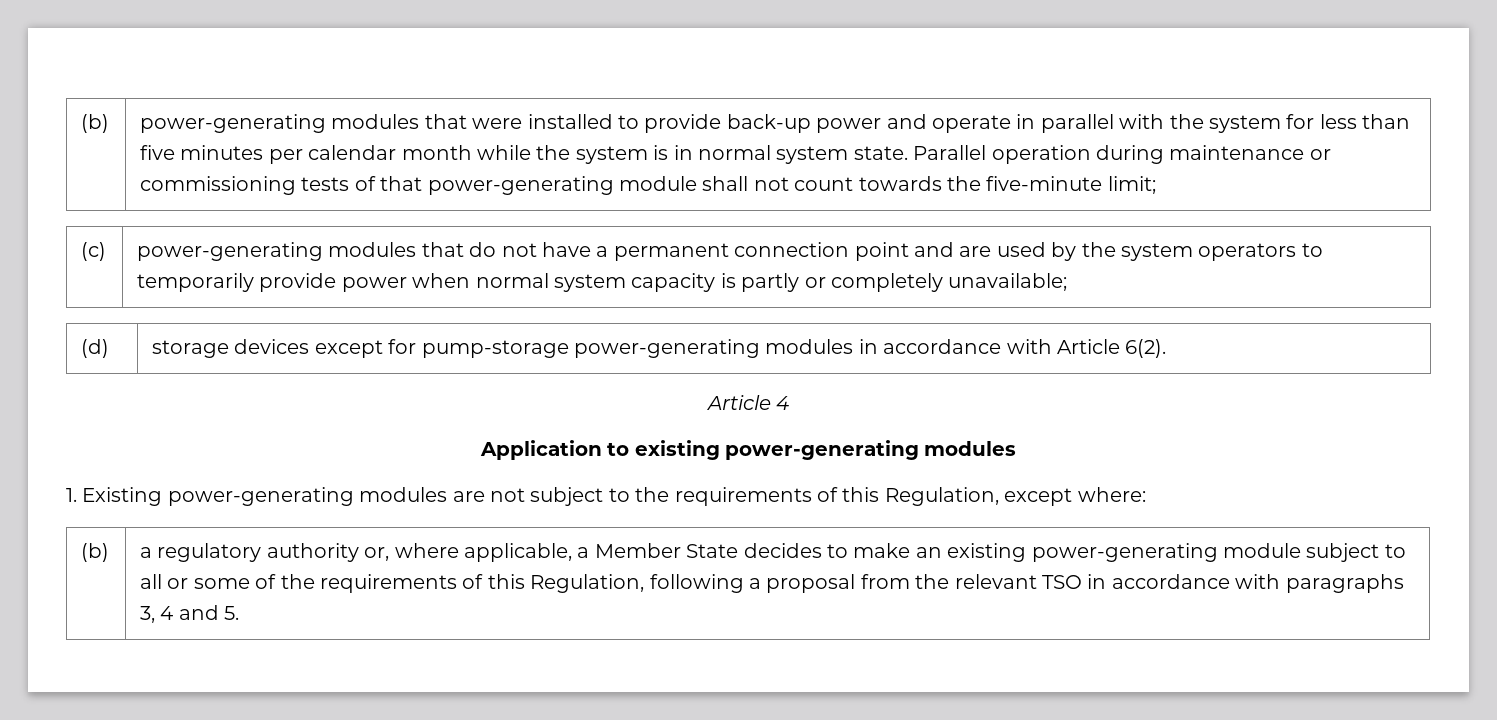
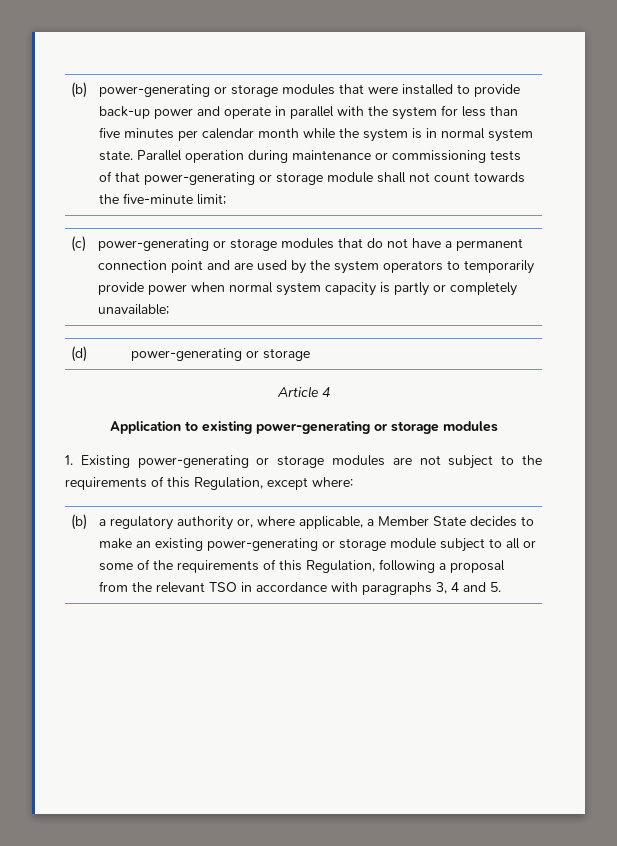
(327, 123) none -> [213,84,278,97] or storage
(614, 185) none -> [258,172,323,185] or storage
(324, 251) none -> [212,238,277,251] or storage
[152,339,1167,358] storage devices except for pump-storage power-generating modules in accordance with Article 6(2). -> [130,348,310,361] power-generating or storage
(919, 450) none -> [373,421,439,434] or storage
(354, 496) none -> [256,455,325,468] or storage
(1218, 552) none -> [321,538,386,551] or storage

